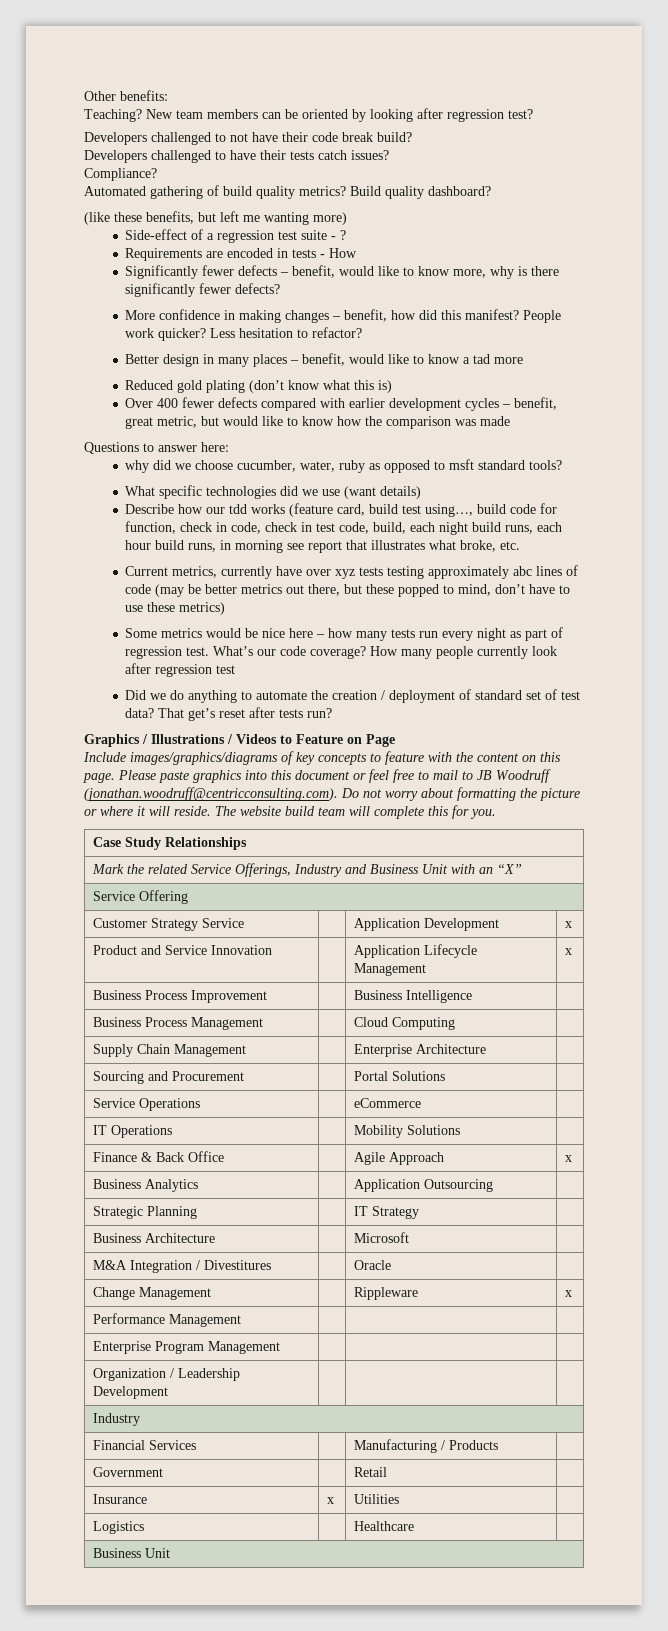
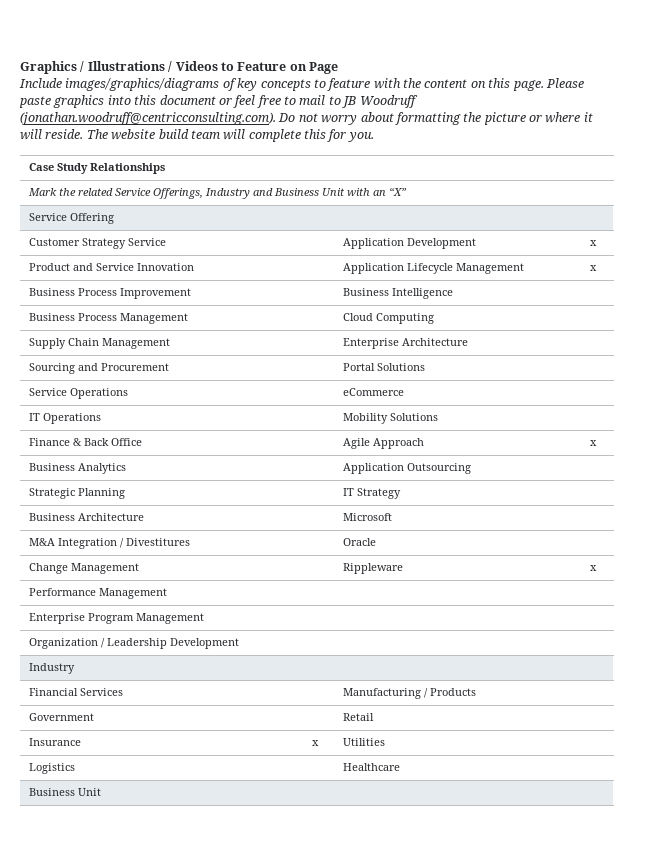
[84,90,168,101] [84,108,533,122] [84,132,412,145] [84,150,389,163] [84,168,157,181] [84,185,491,199] [84,211,347,225] [125,229,347,243] [125,248,358,261] [125,265,560,279] [125,283,281,297] [125,309,562,323] [125,327,363,341] [125,353,524,367] [125,380,393,393] [125,397,558,411] [125,416,511,429] [84,442,229,454] [125,459,563,473] [125,485,422,499] [125,503,558,517] [125,521,563,535] [125,540,521,553] [125,565,579,579] [125,584,571,597] [125,602,226,615] [125,627,564,641] [125,646,558,659] [125,663,236,677] [125,689,581,703] [125,707,333,721] Other benefits: // Teaching? New team members can be oriented by looking after regression test? // Developers challenged to not have their code break build? // Developers challenged to have their tests catch issues? // Compliance? // Automated gathering of build quality metrics? Build quality dashboard? // (like these benefits, but left me wanting more) // Side-effect of a regression test suite - ? // Requirements are encoded in tests - How // Significantly fewer defects – benefit, would like to know more, why is there significantly fewer defects? // More confidence in making changes – benefit, how did this manifest? People work quicker? Less hesitation to refactor? // Better design in many places – benefit, would like to know a tad more // Reduced gold plating (don’t know what this is) // Over 400 fewer defects compared with earlier development cycles – benefit, great metric, but would like to know how the comparison was made // Questions to answer here: // why did we choose cucumber, water, ruby as opposed to msft standard tools? // What specific technologies did we use (want details) // Describe how our tdd works (feature card, build test using…, build code for function, check in code, check in test code, build, each night build runs, each hour build runs, in morning see report that illustrates what broke, etc. // Current metrics, currently have over xyz tests testing approximately abc lines of code (may be better metrics out there, but these popped to mind, don’t have to use these metrics) // Some metrics would be nice here – how many tests run every night as part of regression test. What’s our code coverage? How many people currently look after regression test // Did we do anything to automate the creation / deployment of standard set of test data? That get’s reset after tests run? // -> (20, 67) none

